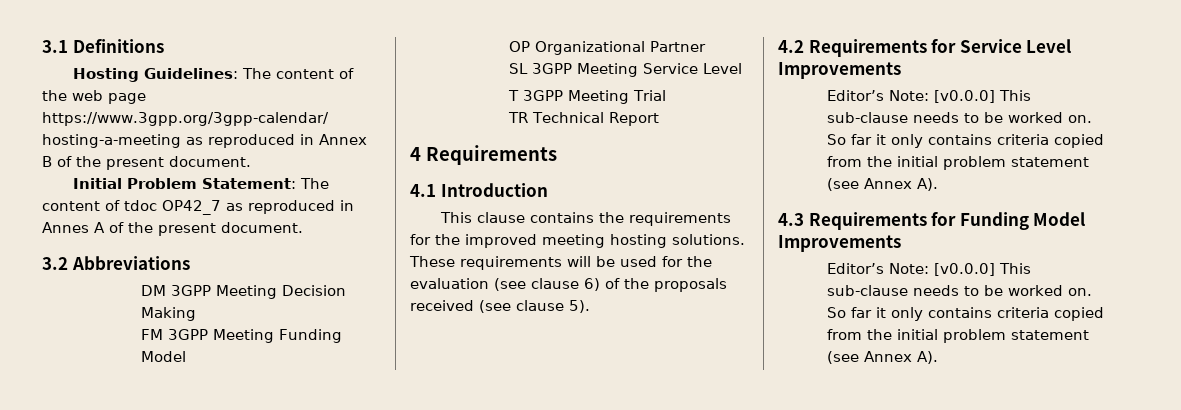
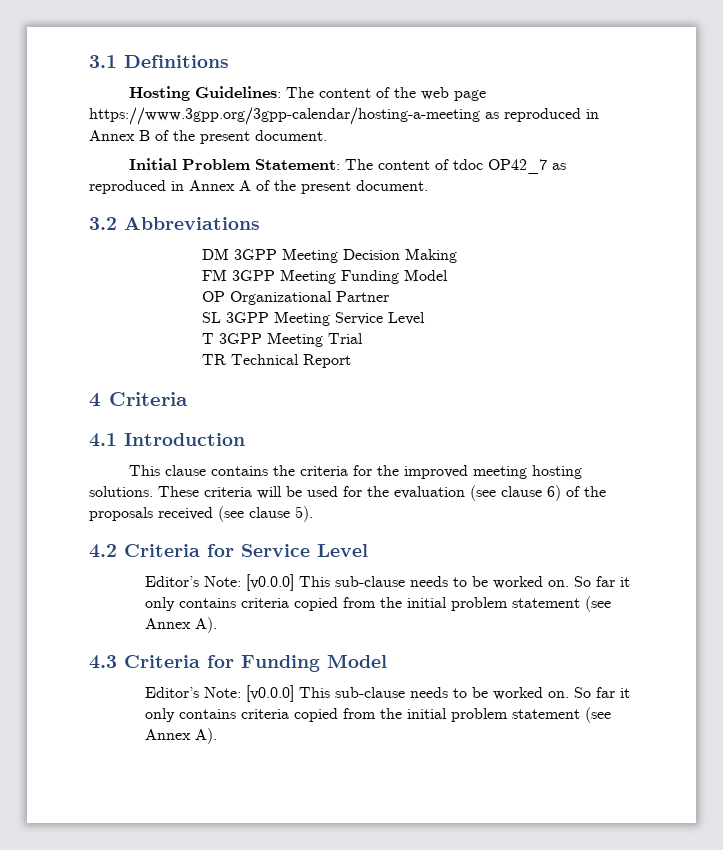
[42,222,89,233] Annes -> [189,180,235,191] Annex
[425,145,557,165] Requirements -> [109,392,188,406] Criteria
[629,212,732,226] requirements -> [299,466,348,476] criteria
[460,256,562,270] requirements -> [204,487,252,497] criteria
[808,39,927,57] Requirements -> [124,544,200,557] Criteria
[778,62,901,79] Improvements -> (368, 550) none
[808,212,927,230] Requirements -> [124,655,200,668] Criteria
[778,235,901,252] Improvements -> (387, 661) none

